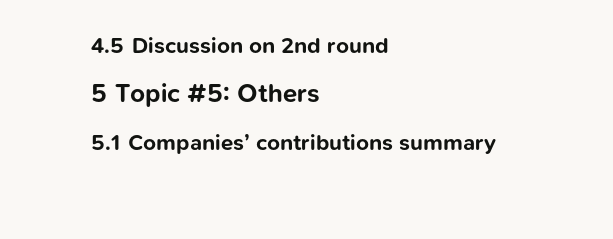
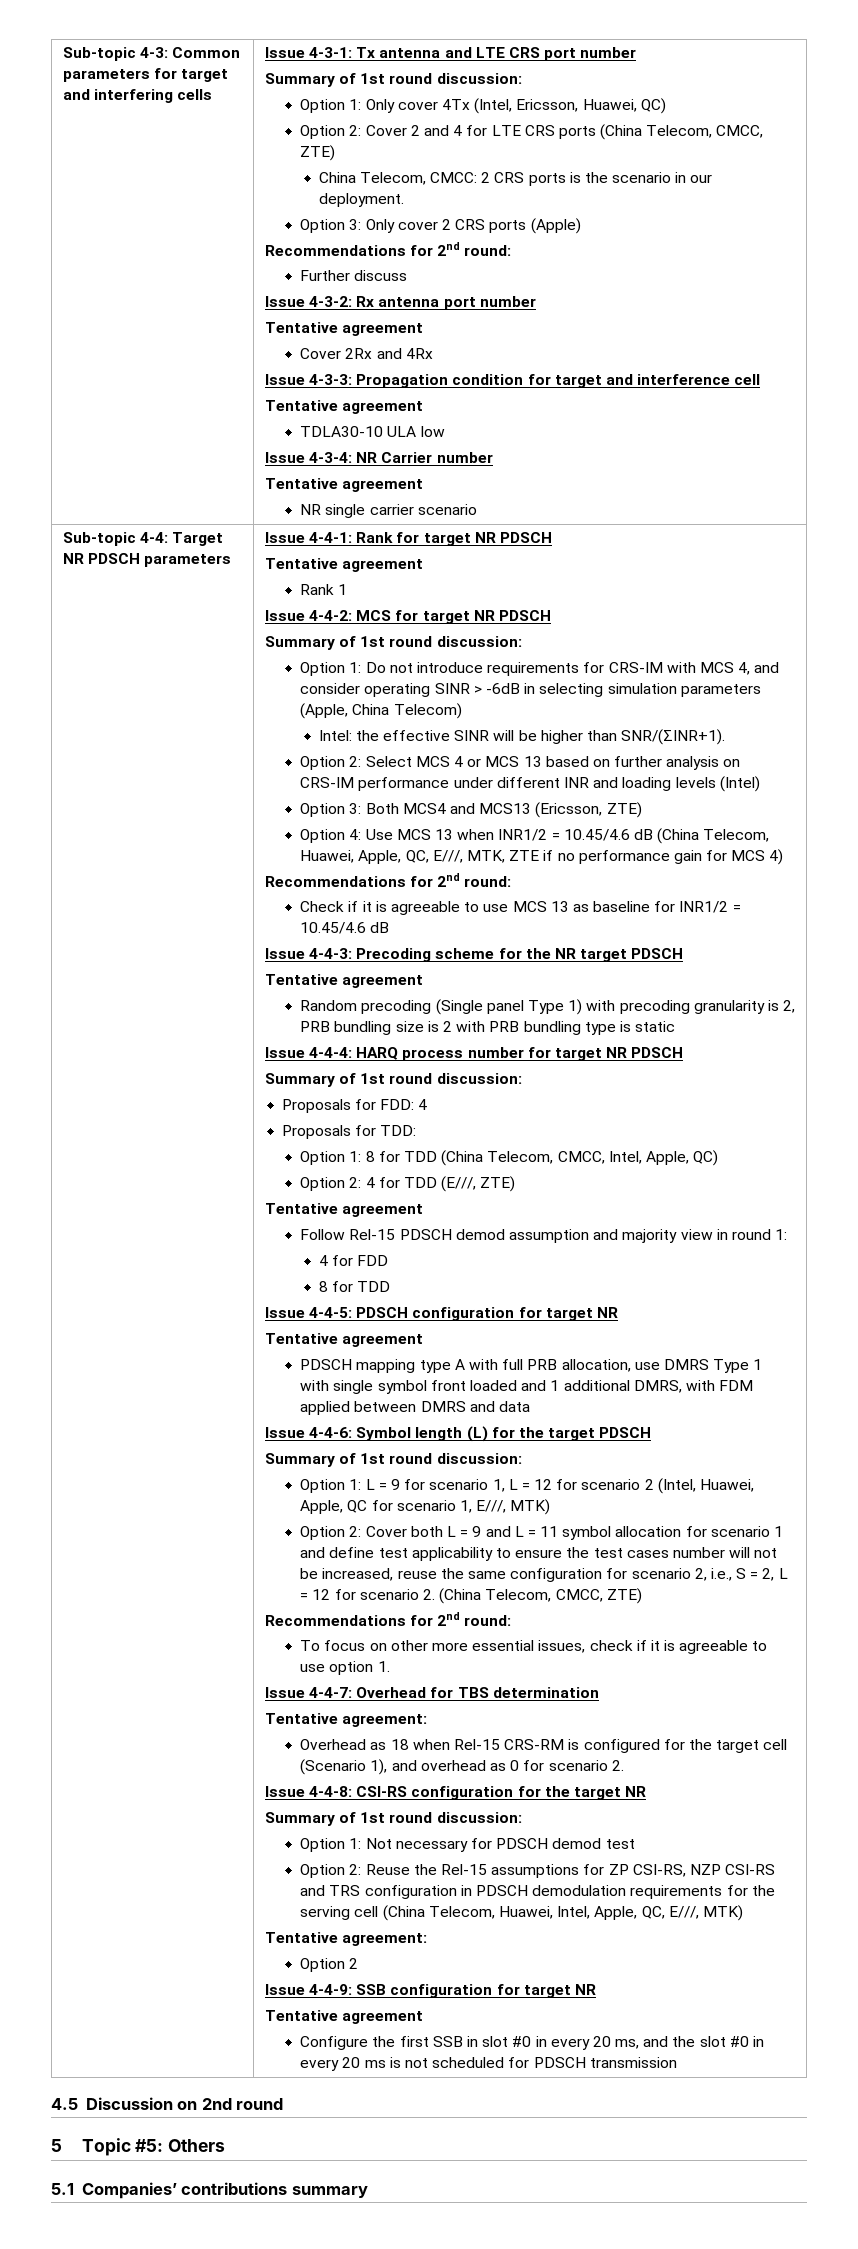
(91, 45) none -> [62,47,241,61] [62,68,229,82] [62,89,213,103] [264,47,637,61] [264,73,522,87] [300,98,666,114] [300,124,764,140] [300,145,336,161] [318,172,713,186] [318,193,404,207] [300,218,581,234] [264,242,512,256] [300,270,408,281] [264,296,536,310] [264,322,424,336] [300,348,433,359] [264,374,761,388] [264,400,424,414] [300,426,445,437] [264,452,493,463] [264,478,424,492] [300,504,477,518] [62,532,224,546] [62,553,232,567] [264,532,552,546] [264,558,424,572] [300,584,348,595] [264,610,551,624] [264,636,522,650] [300,662,780,676] [300,683,761,697] [300,703,462,719] [318,729,726,745] [300,756,741,770] [300,776,760,792] [300,802,642,818] [300,828,770,844] [300,849,784,865] [264,873,512,887] [300,901,741,915] [300,922,390,934] [264,948,684,962] [264,974,424,988] [300,999,796,1015] [300,1021,676,1035] [264,1047,684,1061] [264,1073,522,1087] [281,1099,428,1113] [281,1125,417,1139] [300,1150,719,1166] [300,1176,516,1192] [264,1203,424,1217] [300,1229,788,1243] [318,1255,388,1266] [318,1281,390,1292] [264,1307,618,1321] [264,1333,424,1347] [300,1359,763,1373] [300,1380,754,1394] [300,1401,530,1415] [264,1426,652,1442] [264,1453,522,1467] [300,1478,755,1494] [300,1499,551,1515] [300,1526,784,1540] [300,1547,778,1561] [300,1568,788,1582] [300,1588,642,1604] [264,1612,512,1626] [300,1640,768,1654] [300,1661,390,1675] [264,1687,599,1698] [264,1713,428,1727] [300,1739,788,1753] [300,1759,624,1775] [264,1786,647,1800] [264,1812,522,1826] [300,1838,635,1852] [300,1864,776,1878] [300,1885,775,1899] [300,1905,743,1921] [264,1932,428,1946] [300,1958,359,1972] [264,1984,596,1998] [264,2010,424,2024] [300,2036,765,2050] [300,2057,677,2071] Sub-topic 4-3: Common parameters for target and interfering cells | Issue 4-3-1: Tx antenna and LTE CRS port number // Summary of 1st round discussion: // Option 1: Only cover 4Tx (Intel, Ericsson, Huawei, QC) // Option 2: Cover 2 and 4 for LTE CRS ports (China Telecom, CMCC, ZTE) // China Telecom, CMCC: 2 CRS ports is the scenario in our deployment. // Option 3: Only cover 2 CRS ports (Apple) // Recommendations for 2nd round: // Further discuss // Issue 4-3-2: Rx antenna port number // Tentative agreement // Cover 2Rx and 4Rx // Issue 4-3-3: Propagation condition for target and interference cell // Tentative agreement // TDLA30-10 ULA low // Issue 4-3-4: NR Carrier number // Tentative agreement // NR single carrier scenario // Sub-topic 4-4: Target NR PDSCH parameters | Issue 4-4-1: Rank for target NR PDSCH // Tentative agreement // Rank 1 // Issue 4-4-2: MCS for target NR PDSCH // Summary of 1st round discussion: // Option 1: Do not introduce requirements for CRS-IM with MCS 4, and consider operating SINR > -6dB in selecting simulation parameters (Apple, China Telecom) // Intel: the effective SINR will be higher than SNR/(ΣINR+1). // Option 2: Select MCS 4 or MCS 13 based on further analysis on CRS-IM performance under different INR and loading levels (Intel) // Option 3: Both MCS4 and MCS13 (Ericsson, ZTE) // Option 4: Use MCS 13 when INR1/2 = 10.45/4.6 dB (China Telecom, Huawei, Apple, QC, E///, MTK, ZTE if no performance gain for MCS 4) // Recommendations for 2nd round: // Check if it is agreeable to use MCS 13 as baseline for INR1/2 = 10.45/4.6 dB // Issue 4-4-3: Precoding scheme for the NR target PDSCH // Tentative agreement // Random precoding (Single panel Type 1) with precoding granularity is 2, PRB bundling size is 2 with PRB bundling type is static // Issue 4-4-4: HARQ process number for target NR PDSCH // Summary of 1st round discussion: // Proposals for FDD: 4 // Proposals for TDD: // Option 1: 8 for TDD (China Telecom, CMCC, Intel, Apple, QC) // Option 2: 4 for TDD (E///, ZTE) // Tentative agreement // Follow Rel-15 PDSCH demod assumption and majority view in round 1: // 4 for FDD // 8 for TDD // Issue 4-4-5: PDSCH configuration for target NR // Tentative agreement // PDSCH mapping type A with full PRB allocation, use DMRS Type 1 with single symbol front loaded and 1 additional DMRS, with FDM applied between DMRS and data // Issue 4-4-6: Symbol length (L) for the target PDSCH // Summary of 1st round discussion: // Option 1: L = 9 for scenario 1, L = 12 for scenario 2 (Intel, Huawei, Apple, QC for scenario 1, E///, MTK) // Option 2: Cover both L = 9 and L = 11 symbol allocation for scenario 1 and define test applicability to ensure the test cases number will not be increased, reuse the same configuration for scenario 2, i.e., S = 2, L = 12 for scenario 2. (China Telecom, CMCC, ZTE) // Recommendations for 2nd round: // To focus on other more essential issues, check if it is agreeable to use option 1. // Issue 4-4-7: Overhead for TBS determination // Tentative agreement: // Overhead as 18 when Rel-15 CRS-RM is configured for the target cell (Scenario 1), and overhead as 0 for scenario 2. // Issue 4-4-8: CSI-RS configuration for the target NR // Summary of 1st round discussion: // Option 1: Not necessary for PDSCH demod test // Option 2: Reuse the Rel-15 assumptions for ZP CSI-RS, NZP CSI-RS and TRS configuration in PDSCH demodulation requirements for the serving cell (China Telecom, Huawei, Intel, Apple, QC, E///, MTK) // Tentative agreement: // Option 2 // Issue 4-4-9: SSB configuration for target NR // Tentative agreement // Configure the first SSB in slot #0 in every 20 ms, and the slot #0 in every 20 ms is not scheduled for PDSCH transmission //

